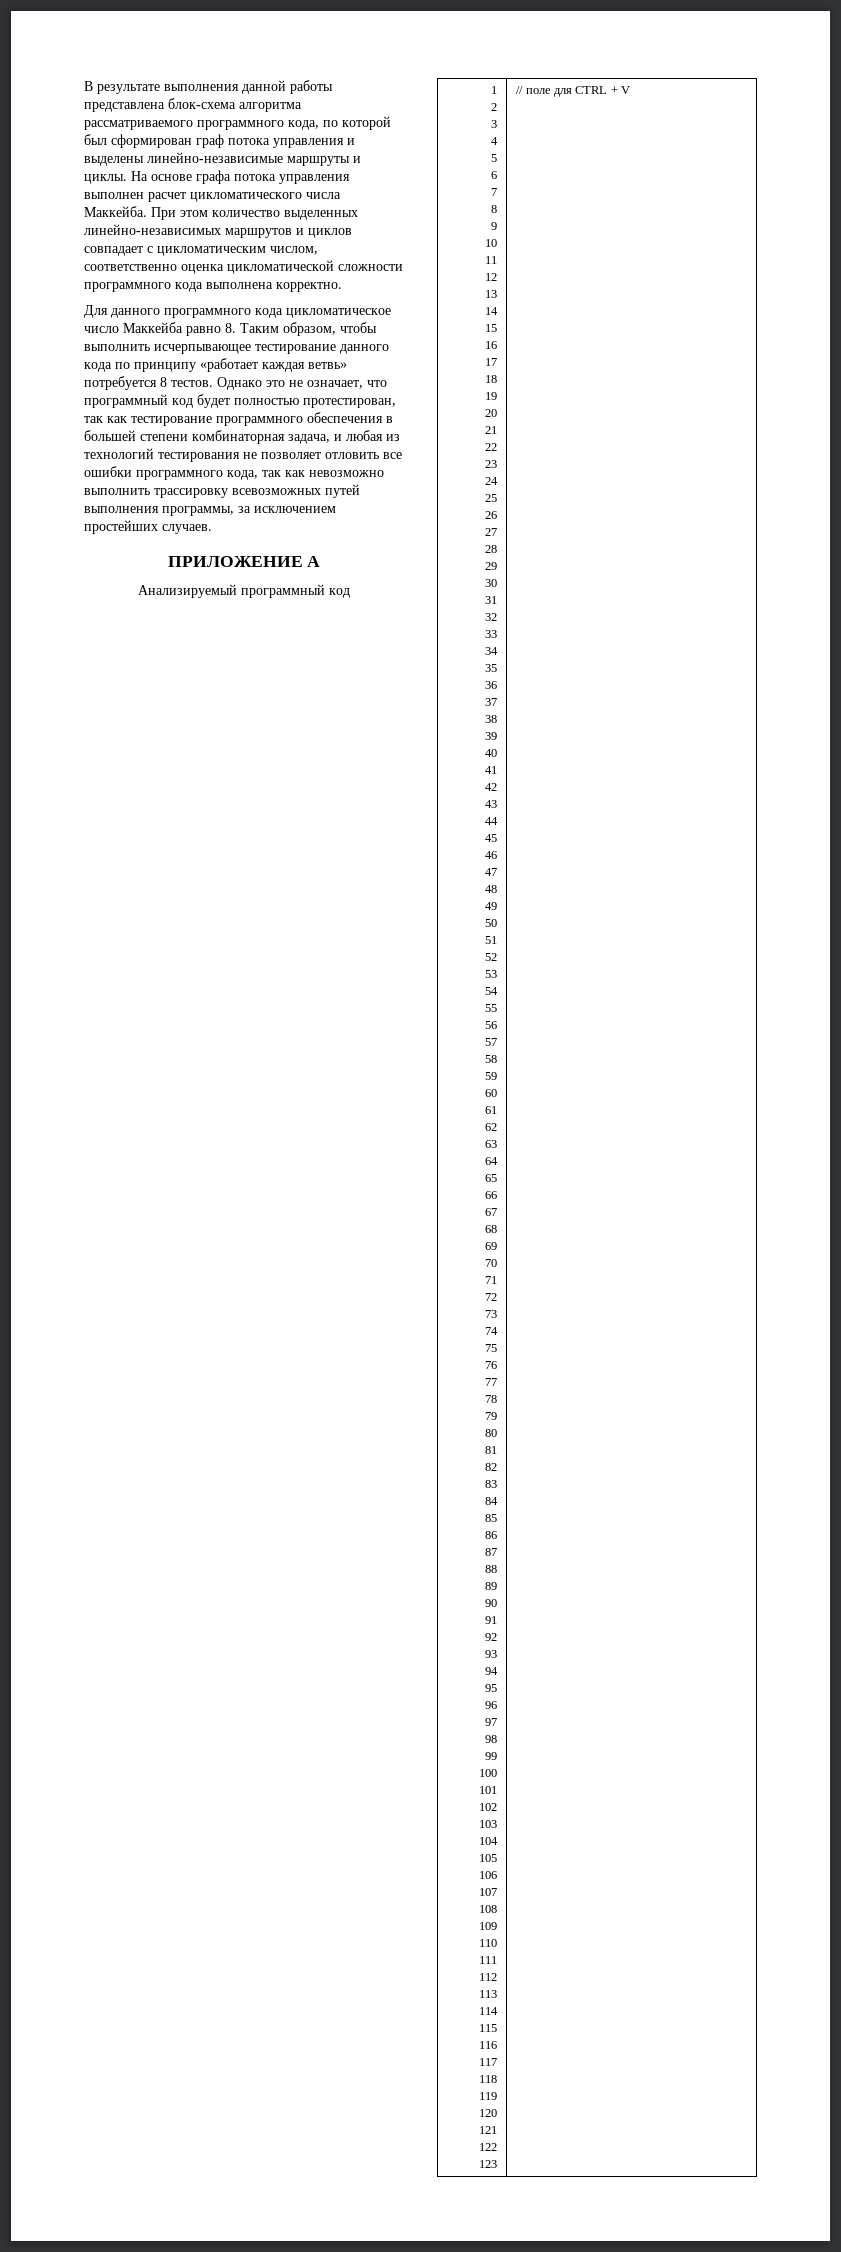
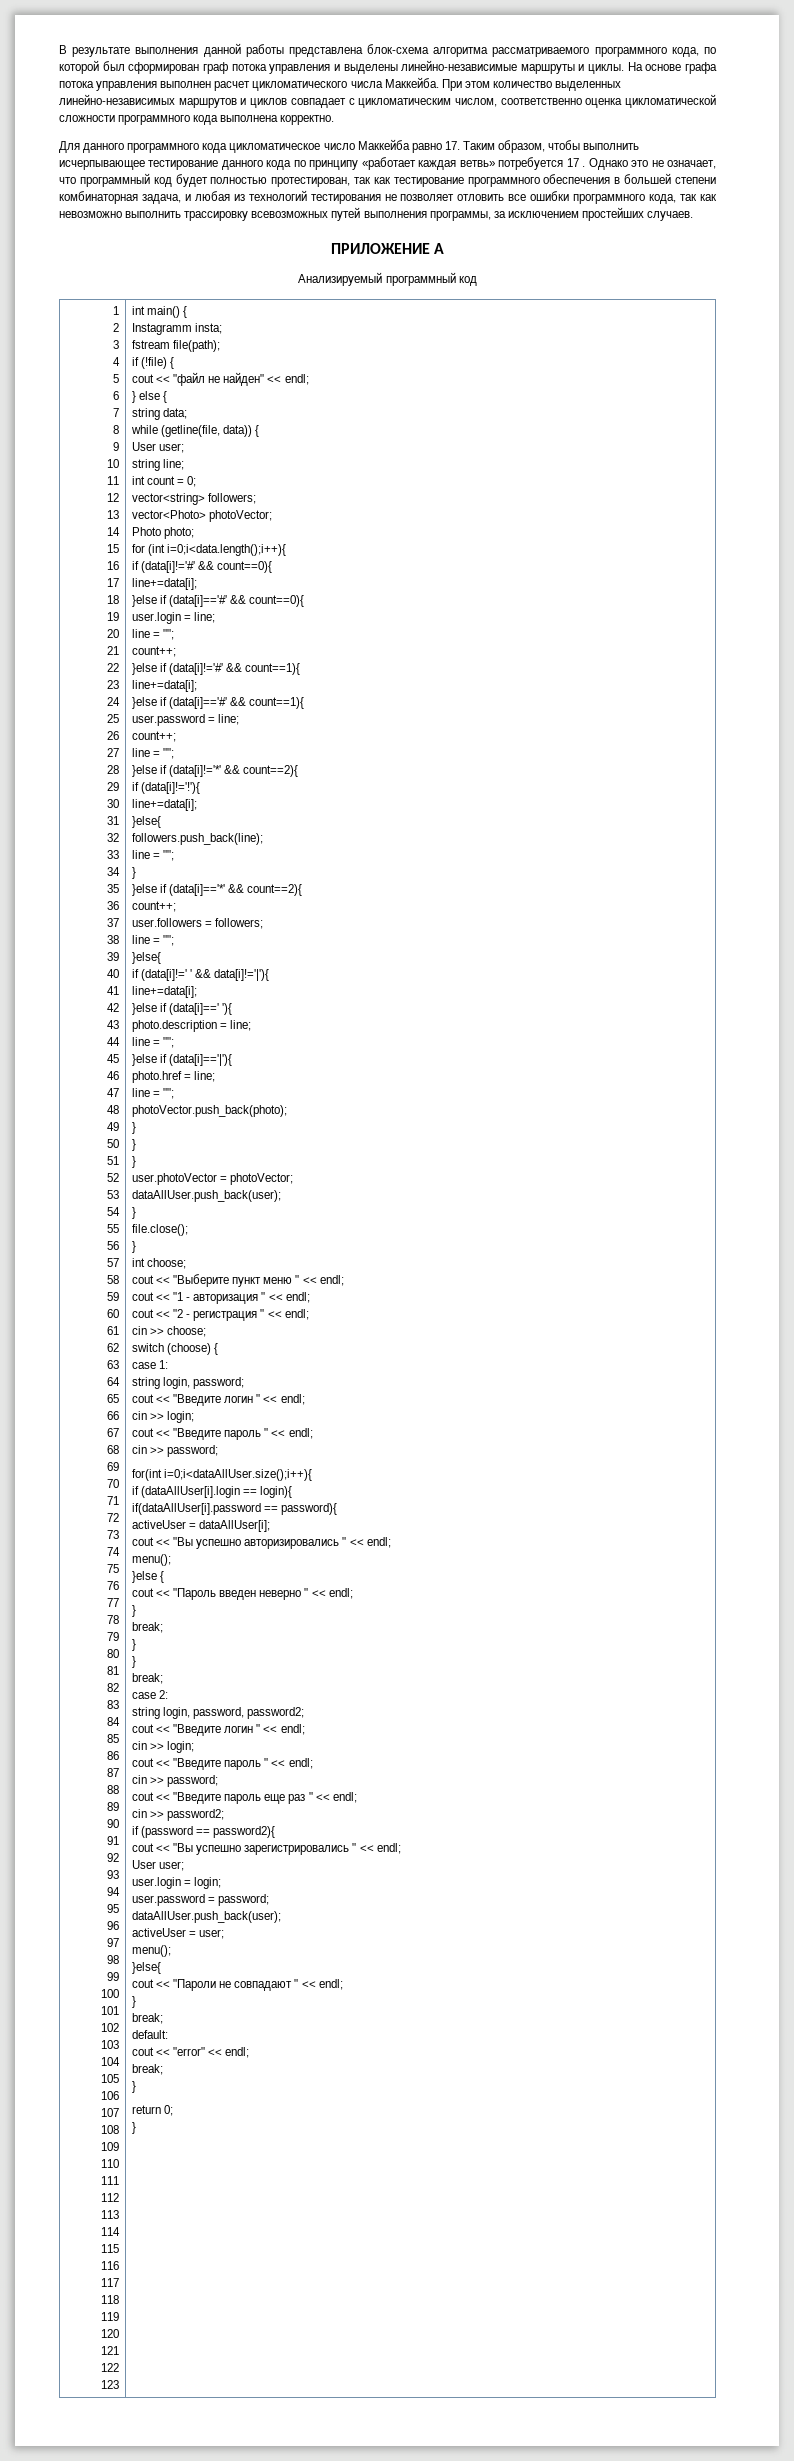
[225,323,236,333] 8. -> [444,141,460,150] 17.
[160,377,213,387] 8 тестов. -> [566,158,586,167] 17 .
[516,86,631,97] // поле для CTRL + V -> [131,306,188,318] [131,323,223,335] [131,340,221,352] [131,357,175,369] [131,372,309,386] [131,391,168,403] [131,408,188,420] [130,425,260,437] [131,442,185,453] [131,459,185,471] [131,476,197,487] [131,493,257,505] [131,510,273,522] [131,527,195,539] [131,544,287,556] [131,561,273,573] [131,578,197,590] [131,595,305,607] [131,612,216,624] [131,629,175,640] [131,646,176,657] [131,663,301,675] [131,680,197,692] [131,697,305,709] [131,714,240,726] [131,731,176,742] [131,748,175,759] [131,765,299,777] [131,782,201,794] [131,799,197,811] [131,816,161,828] [131,833,263,845] [131,850,175,861] [131,867,136,879] [131,884,303,896] [131,901,176,912] [131,918,264,929] [131,935,175,946] [131,952,161,964] [131,969,270,981] [131,986,197,998] [131,1003,233,1015] [131,1020,252,1032] [131,1037,175,1048] [131,1054,233,1066] [131,1071,216,1083] [131,1088,175,1099] [131,1105,287,1117] [131,1122,136,1134] [131,1139,136,1151] [131,1156,136,1168] [131,1173,294,1185] [131,1190,281,1202] [131,1207,136,1219] [131,1224,188,1236] [131,1241,136,1253] [131,1258,187,1269] [131,1274,344,1287] [131,1292,310,1304] [131,1309,309,1321] [131,1326,207,1337] [131,1343,219,1355] [131,1360,169,1369] [131,1377,245,1389] [131,1394,305,1406] [131,1411,195,1423] [131,1428,313,1440] [131,1445,219,1457] [131,1469,313,1481] [131,1486,293,1498] [131,1503,338,1515] [131,1520,271,1532] [131,1537,391,1549] [131,1554,171,1566] [131,1571,165,1583] [131,1588,353,1600] [131,1605,136,1617] [131,1622,163,1633] [131,1639,136,1651] [131,1656,136,1668] [131,1673,163,1684] [131,1690,169,1699] [131,1707,305,1719] [131,1724,305,1736] [131,1741,195,1753] [131,1758,313,1770] [131,1775,219,1787] [131,1792,357,1804] [131,1809,225,1821] [131,1826,276,1838] [131,1843,401,1855] [131,1860,185,1871] [131,1877,222,1889] [131,1894,270,1906] [131,1911,281,1923] [131,1928,225,1939] [131,1945,171,1957] [131,1962,161,1974] [131,1979,343,1991] [131,1996,136,2008] [131,2013,163,2024] [131,2030,168,2039] [131,2047,250,2058] [131,2064,163,2075] [131,2081,136,2093] [131,2105,174,2116] [131,2122,136,2134] int main() { // Instagramm insta; // fstream file(path); // if (!file) { // cout << "файл не найден" << endl; // } else { // string data; // while (getline(file, data)) { // User user; // string line; // int count = 0; // vector<string> followers; // vector<Photo> photoVector; // Photo photo; // for (int i=0;i<data.length();i++){ // if (data[i]!='#' && count==0){ // line+=data[i]; // }else if (data[i]=='#' && count==0){ // user.login = line; // line = ""; // count++; // }else if (data[i]!='#' && count==1){ // line+=data[i]; // }else if (data[i]=='#' && count==1){ // user.password = line; // count++; // line = ""; // }else if (data[i]!='*' && count==2){ // if (data[i]!='!'){ // line+=data[i]; // }else{ // followers.push_back(line); // line = ""; // } // }else if (data[i]=='*' && count==2){ // count++; // user.followers = followers; // line = ""; // }else{ // if (data[i]!=' ' && data[i]!='|'){ // line+=data[i]; // }else if (data[i]==' '){ // photo.description = line; // line = ""; // }else if (data[i]=='|'){ // photo.href = line; // line = ""; // photoVector.push_back(photo); // } // } // } // user.photoVector = photoVector; // dataAllUser.push_back(user); // } // file.close(); // } // int choose; // cout << "Выберите пункт меню " << endl; // cout << "1 - авторизация " << endl; // cout << "2 - регистрация " << endl; // cin >> choose; // switch (choose) { // case 1: // string login, password; // cout << "Введите логин " << endl; // cin >> login; // cout << "Введите пароль " << endl; // cin >> password; // for(int i=0;i<dataAllUser.size();i++){ // if (dataAllUser[i].login == login){ // if(dataAllUser[i].password == password){ // activeUser = dataAllUser[i]; // cout << "Вы успешно авторизировались " << endl; // menu(); // }else { // cout << "Пароль введен неверно " << endl; // } // break; // } // } // break; // case 2: // string login, password, password2; // cout << "Введите логин " << endl; // cin >> login; // cout << "Введите пароль " << endl; // cin >> password; // cout << "Введите пароль еще раз " << endl; // cin >> password2; // if (password == password2){ // cout << "Вы успешно зарегистрировались " << endl; // User user; // user.login = login; // user.password = password; // dataAllUser.push_back(user); // activeUser = user; // menu(); // }else{ // cout << "Пароли не совпадают " << endl; // } // break; // default: // cout << "error" << endl; // break; // } // return 0; // }

